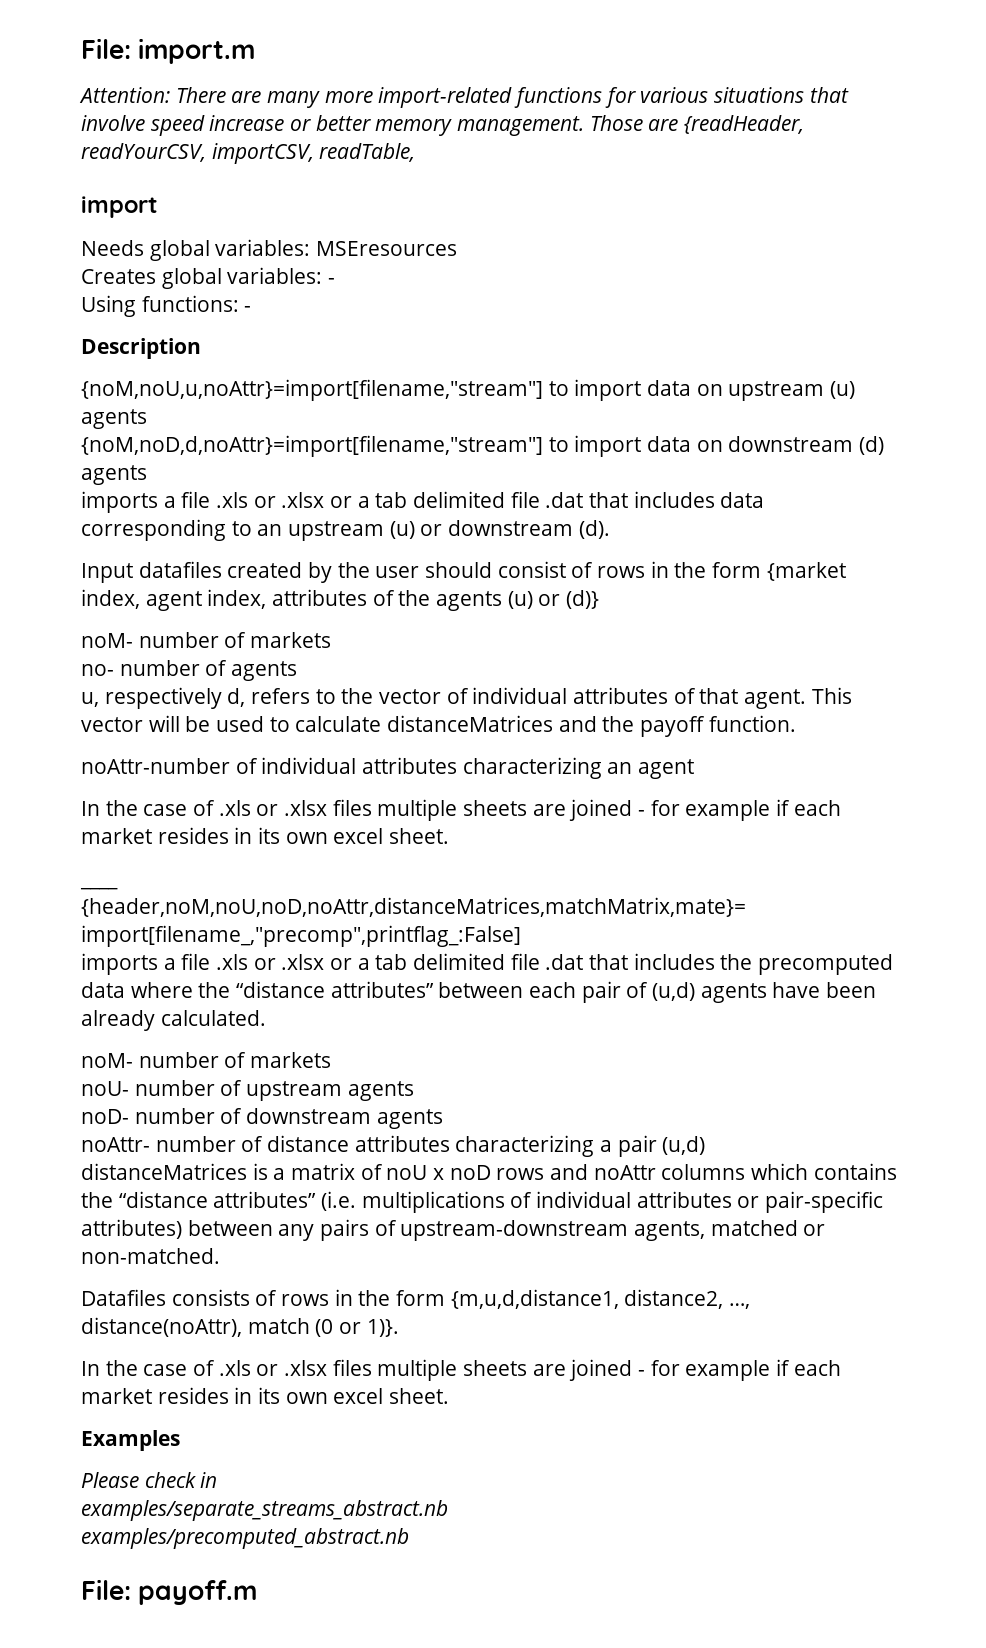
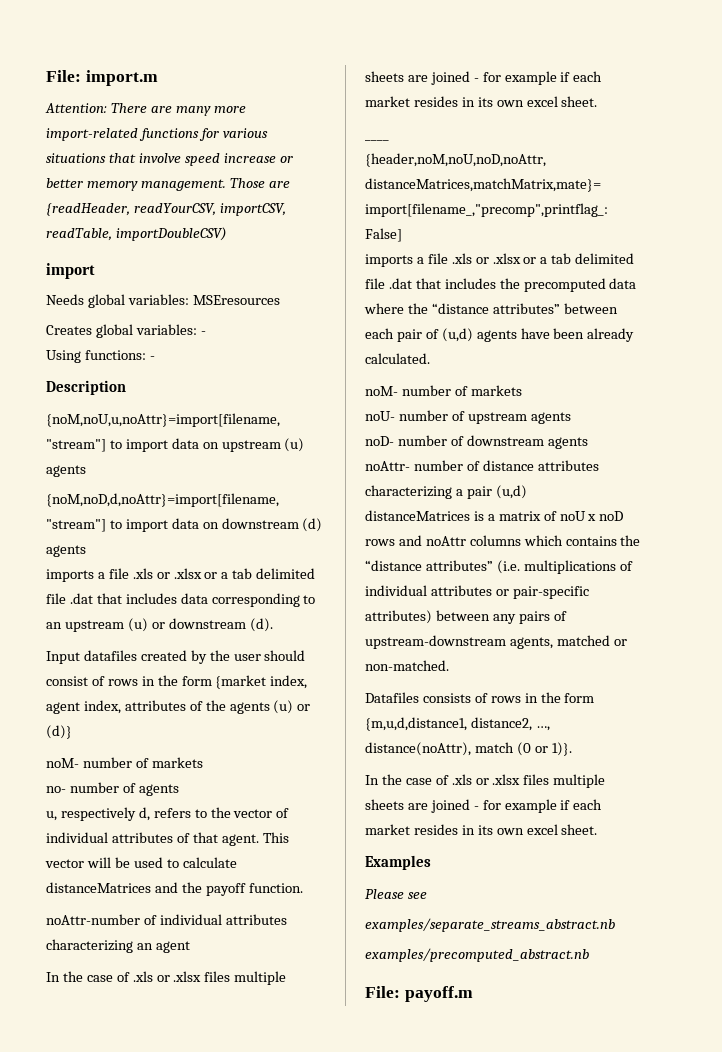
(416, 152) none -> [115,227,227,241] importDoubleCSV)
[144,1472,218,1488] check in -> [407,892,427,899] see

